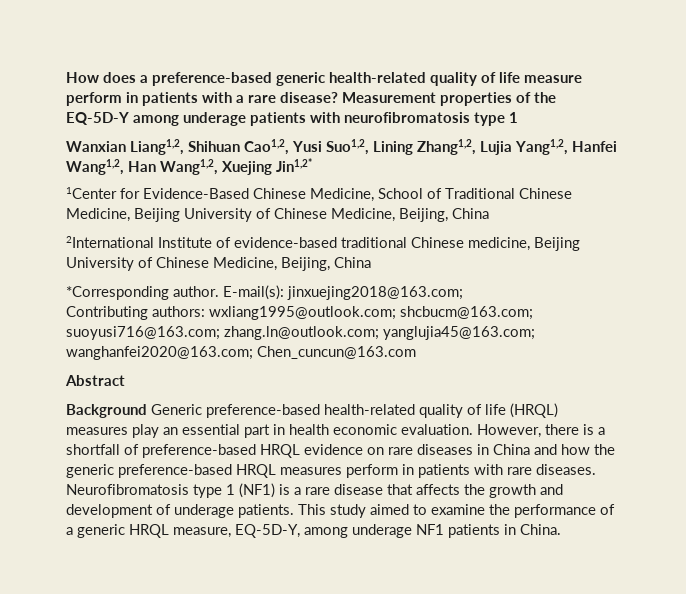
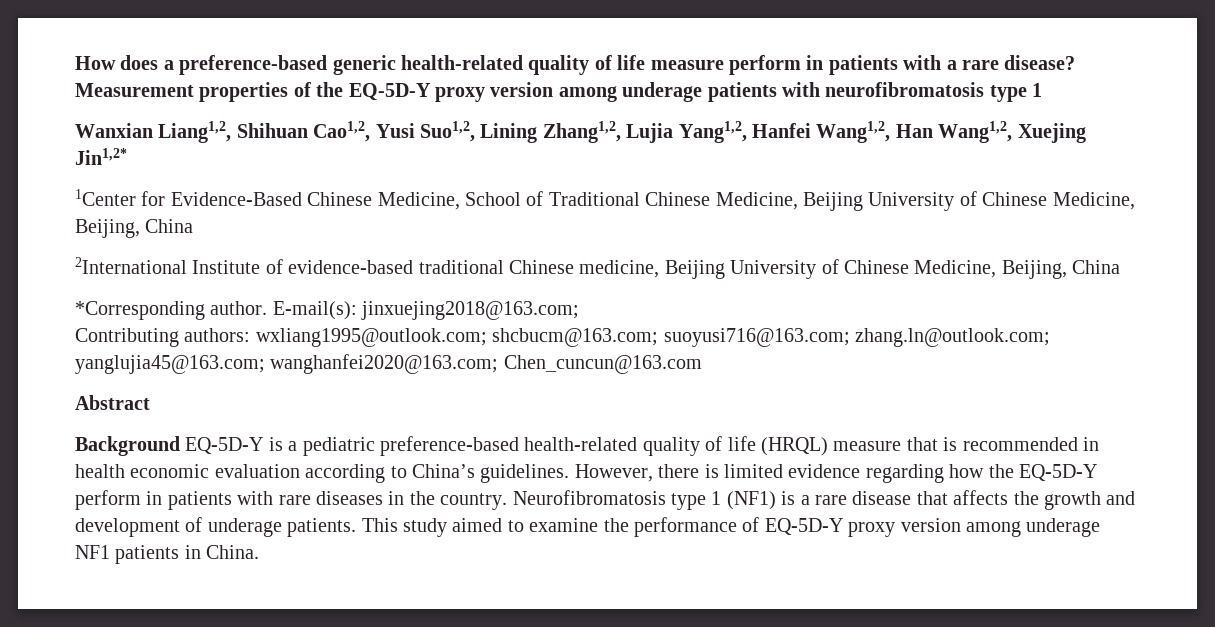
(129, 118) none -> [435,82,554,102] proxy version
[151,404,202,415] Generic -> [185,437,375,456] EQ-5D-Y is a pediatric
[66,424,605,438] [66,444,615,458] [66,464,342,478] measures play an essential part in health economic evaluation. However, there is a shortfall of preference-based HRQL evidence on rare diseases in China and how the generic preference-based HRQL measures -> [833,437,1099,451] [75,464,1097,483] measure that is recommended in health economic evaluation according to China’s guidelines. However, there is limited evidence regarding how the EQ-5D-Y
[536,464,596,475] diseases. -> [316,491,508,510] diseases in the country.
[66,524,300,538] a generic HRQL measure, EQ-5D-Y, -> [764,518,961,537] EQ-5D-Y proxy version

